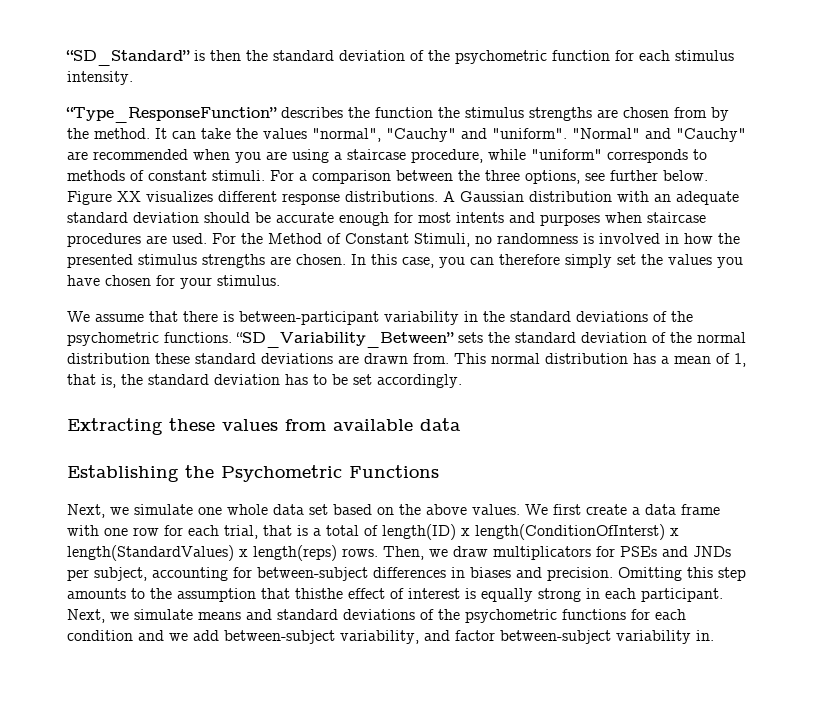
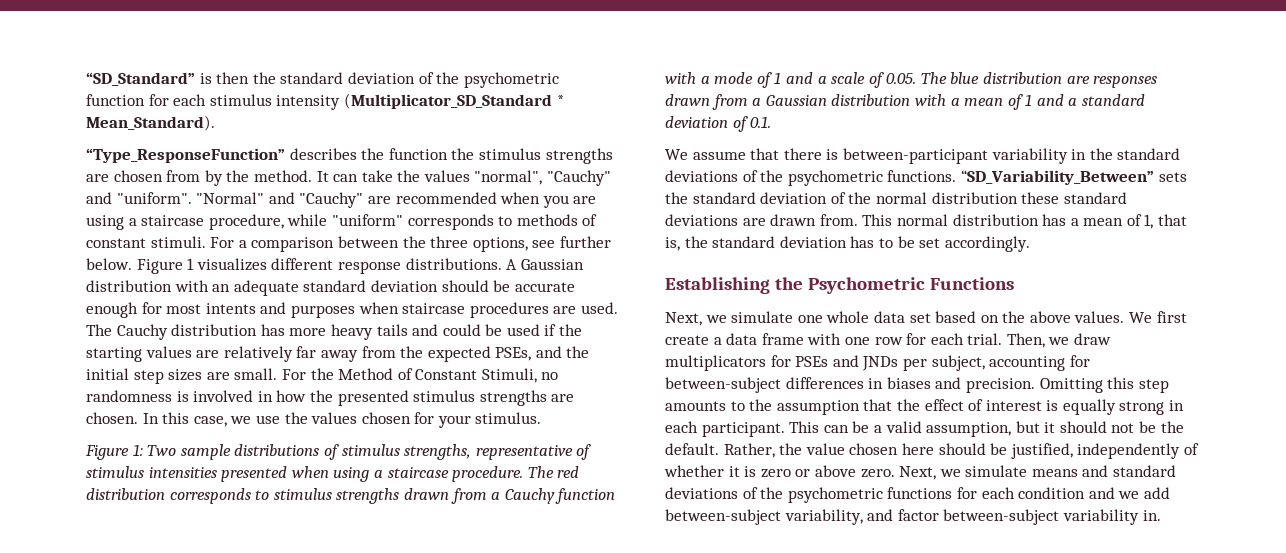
[67,71,133,85] intensity. -> [276,93,564,110] [86,115,215,131] intensity (Multiplicator_SD_Standard * Mean_Standard).
[117,191,141,202] XX -> [187,258,195,270] 1
(207, 238) none -> [86,324,583,340] [86,346,590,362] [86,368,278,384] The Cauchy distribution has more heavy tails and could be used if the starting values are relatively far away from the expected PSEs, and the initial step sizes are small.
[439,254,743,268] [67,275,280,289] you can therefore simply set the values you have chosen for your stimulus. -> [230,412,542,428] [85,444,592,460] [86,466,580,482] [86,488,616,504] [665,72,1158,88] [665,94,1146,110] [665,116,772,132] we use the values chosen for your stimulus. // Figure 1: Two sample distributions of stimulus strengths, representative of stimulus intensities presented when using a staircase procedure. The red distribution corresponds to stimulus strengths drawn from a Cauchy function with a mode of 1 and a scale of 0.05. The blue distribution are responses drawn from a Gaussian distribution with a mean of 1 and a standard deviation of 0.1.
[67,418,461,435] // Extracting these values from available data -> (1030, 244) none
[224,524,679,540] [67,545,378,561] trial, that is a total of length(ID) x length(ConditionOfInterst) x length(StandardValues) x length(reps) rows. -> [967,333,1003,345] trial.
[295,588,343,599] thisthe -> [896,399,920,411] the
(723, 595) none -> [789,421,1184,437] [665,443,1199,459] [664,465,895,478] This can be a valid assumption, but it should not be the default. Rather, the value chosen here should be justified, independently of whether it is zero or above zero.

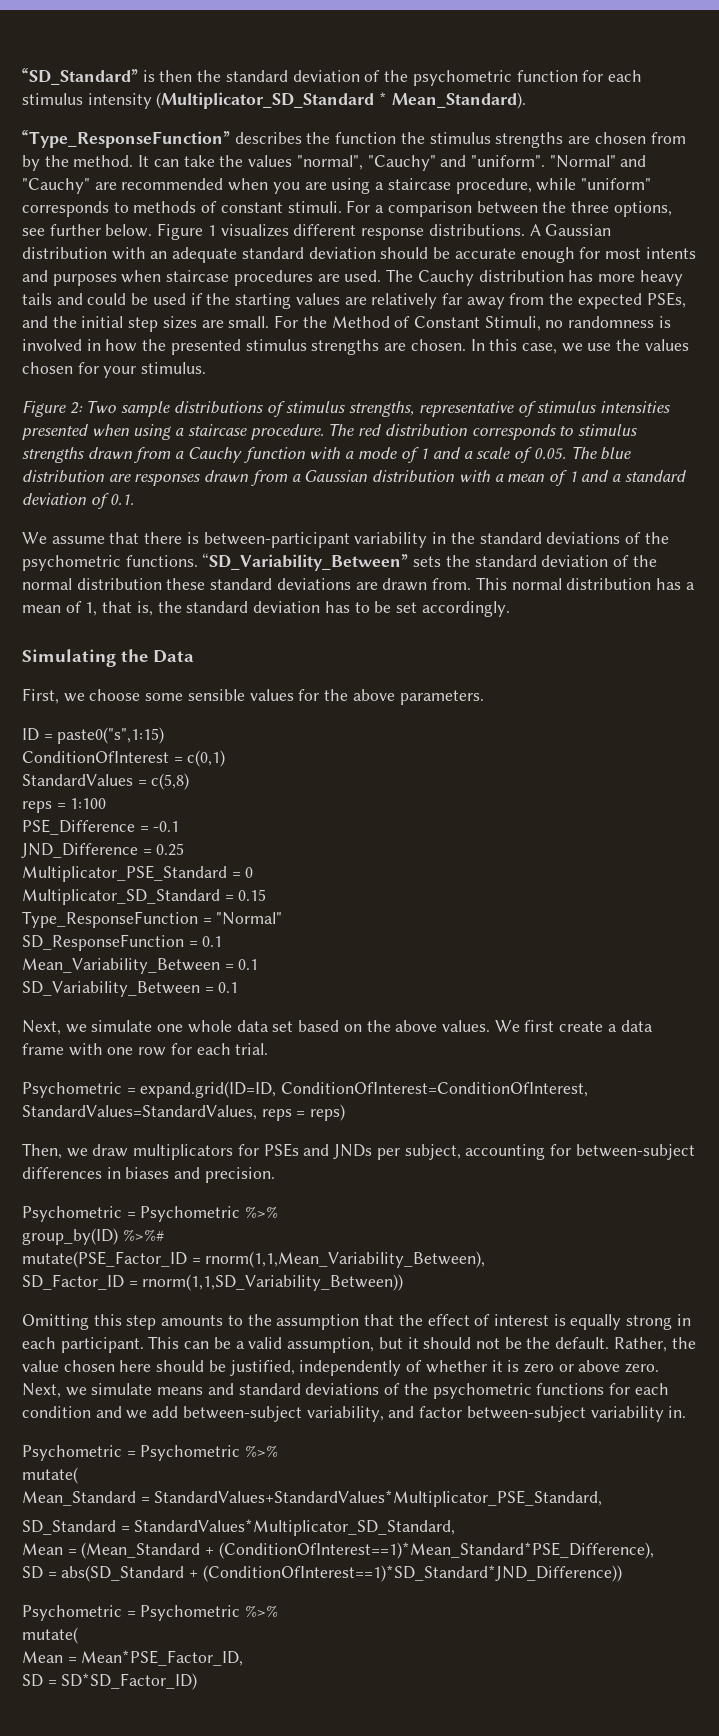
[132,444,143,456] 1: -> [69,402,83,414] 2:
[665,277,1014,294] Establishing the Psychometric Functions -> [22,649,194,667] [22,688,484,705] [22,727,165,744] [22,750,226,767] [22,773,190,790] [22,798,107,813] [22,819,180,835] [21,843,185,858] [22,865,254,882] [22,889,267,905] [22,911,283,928] [22,934,223,951] [22,958,259,974] [22,981,239,997] Simulating the Data // First, we choose some sensible values for the above parameters. // ID = paste0("s",1:15) // ConditionOfInterest = c(0,1) // StandardValues = c(5,8) // reps = 1:100 // PSE_Difference = -0.1 // JND_Difference = 0.25 // Multiplicator_PSE_Standard = 0 // Multiplicator_SD_Standard = 0.15 // Type_ResponseFunction = "Normal" // SD_ResponseFunction = 0.1 // Mean_Variability_Between = 0.1 // SD_Variability_Between = 0.1
(1003, 339) none -> [22,1081,589,1098] [22,1104,346,1121] // Psychometric = expand.grid(ID=ID, ConditionOfInterest=ConditionOfInterest, StandardValues=StandardValues, reps = reps) //
(1035, 385) none -> [22,1206,279,1222] [22,1228,164,1245] [22,1251,486,1268] [22,1274,404,1291] // Psychometric = Psychometric %>% // group_by(ID) %>%# // mutate(PSE_Factor_ID = rnorm(1,1,Mean_Variability_Between), // SD_Factor_ID = rnorm(1,1,SD_Variability_Between)) //
(1161, 515) none -> [22,1445,279,1461] [22,1467,78,1484] [22,1490,603,1507] [22,1519,456,1536] [22,1542,654,1559] [22,1565,622,1582] [22,1605,279,1621] [22,1627,78,1644] [22,1650,244,1666] [22,1673,198,1690] // Psychometric = Psychometric %>% // mutate( // Mean_Standard = StandardValues+StandardValues*Multiplicator_PSE_Standard, // SD_Standard = StandardValues*Multiplicator_SD_Standard, // Mean = (Mean_Standard + (ConditionOfInterest==1)*Mean_Standard*PSE_Difference), // SD = abs(SD_Standard + (ConditionOfInterest==1)*SD_Standard*JND_Difference)) // Psychometric = Psychometric %>% // mutate( // Mean = Mean*PSE_Factor_ID, // SD = SD*SD_Factor_ID)

